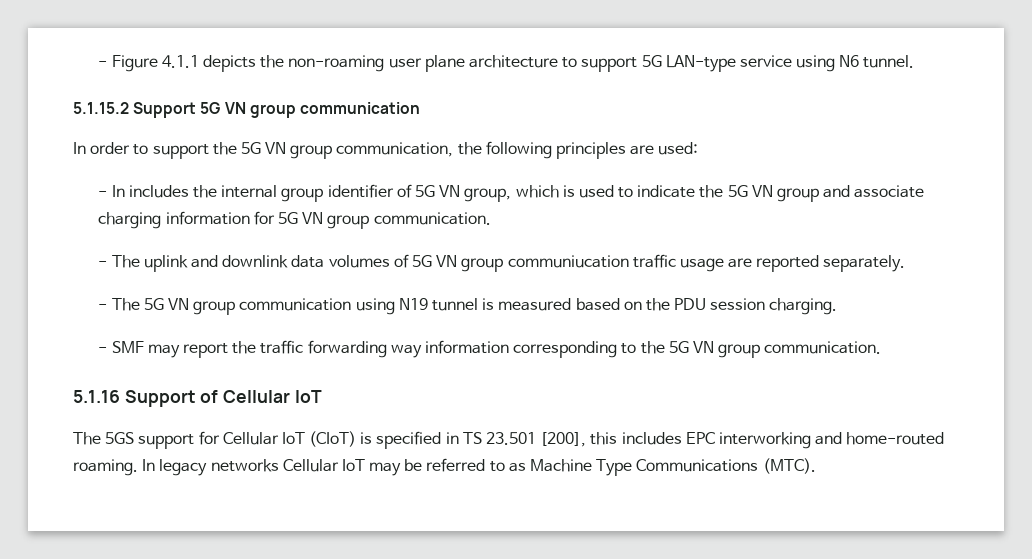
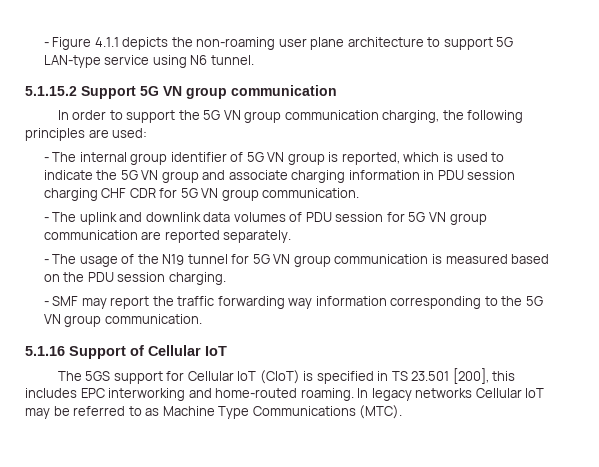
[336,142,454,157] communication, -> [284,110,440,123] communication charging,
[111,185,218,198] In includes the -> [52,152,77,162] The
[464,188,512,202] group, -> [287,152,400,165] group is reported,
(250, 218) none -> [423,170,516,180] [43,188,156,201] in PDU session charging CHF CDR
[411,254,724,272] 5G VN group communiucation traffic usage -> [305,212,487,225] [43,230,138,240] PDU session for 5G VN group communication
[143,298,478,315] 5G VN group communication using N19 tunnel -> [79,254,429,267] usage of the N19 tunnel for 5G VN group communication

